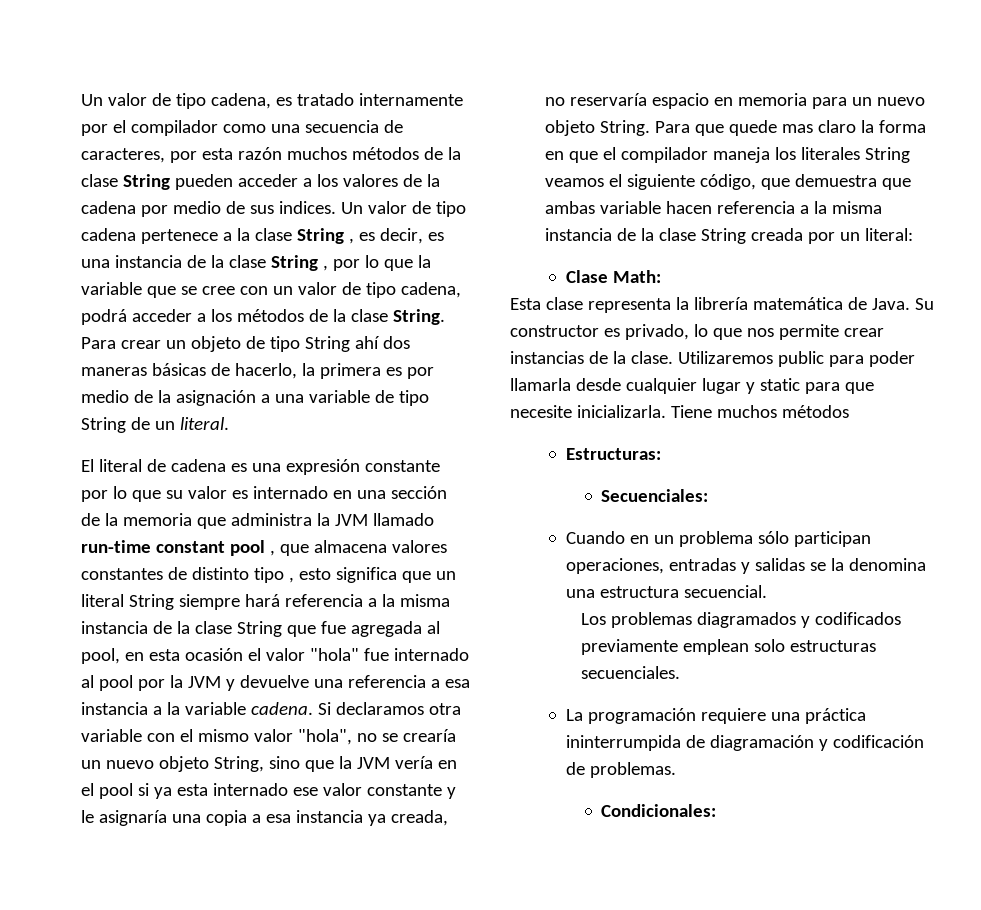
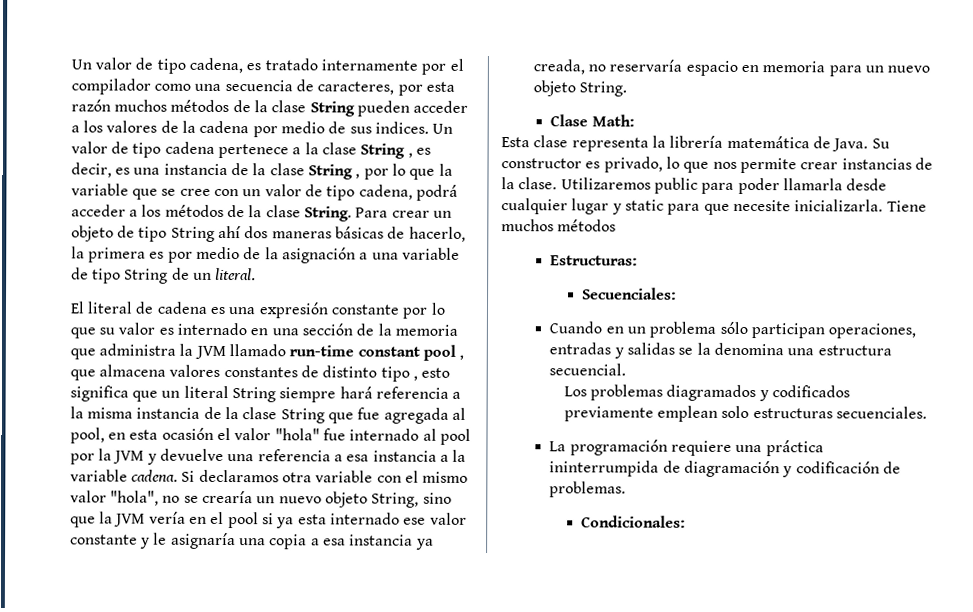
[655,120,927,136] [545,147,911,163] [545,174,912,190] [545,201,883,214] [545,228,914,244] Para que quede mas claro la forma en que el compilador maneja los literales String veamos el siguiente código, que demuestra que ambas variable hacen referencia a la misma instancia de la clase String creada por un literal: -> (628, 89) none

